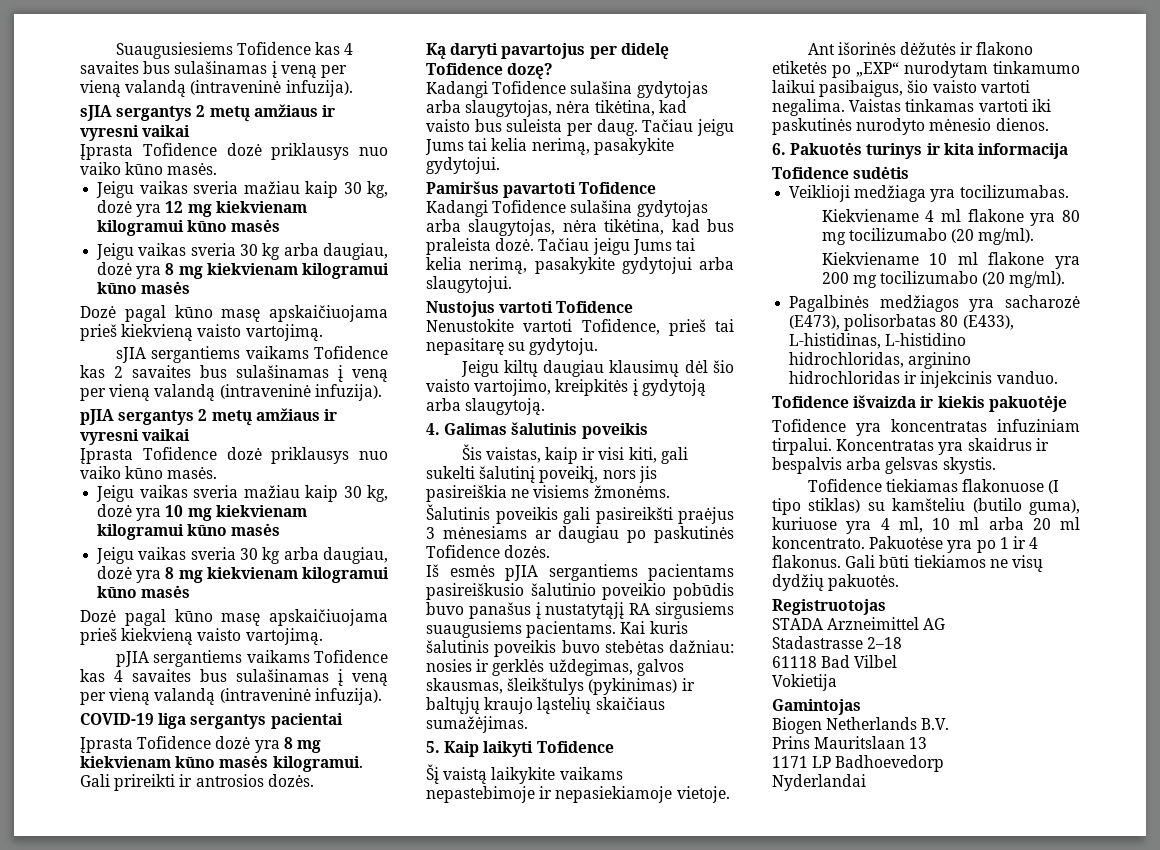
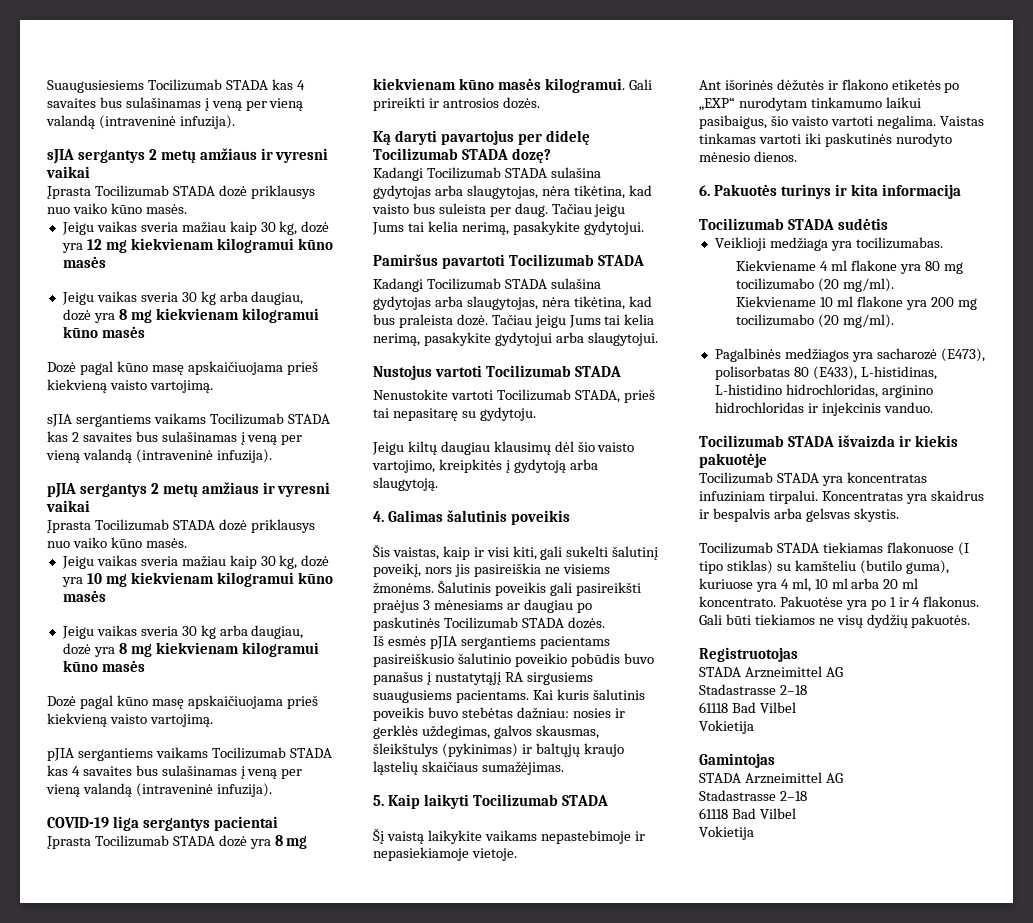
[236,42,311,55] Tofidence -> [147,79,268,91] Tocilizumab STADA
[142,143,217,156] Tofidence -> [94,185,215,197] Tocilizumab STADA
[313,346,388,359] Tofidence -> [209,413,330,425] Tocilizumab STADA
[142,447,217,460] Tofidence -> [94,519,215,531] Tocilizumab STADA
[313,650,388,663] Tofidence -> [211,747,332,759] Tocilizumab STADA
[137,736,212,749] Tofidence -> [94,835,215,847] Tocilizumab STADA
[426,63,503,75] Tofidence -> [373,148,508,160] Tocilizumab STADA
[492,81,567,94] Tofidence -> [426,167,547,179] Tocilizumab STADA
[579,182,657,194] [426,200,567,217] Tofidence // Kadangi Tofidence -> [508,254,644,266] [373,278,547,292] Tocilizumab STADA // Kadangi Tocilizumab STADA
[556,301,634,313] Tofidence -> [485,365,621,377] Tocilizumab STADA
[581,319,660,335] Tofidence, -> [496,389,620,403] Tocilizumab STADA,
[426,545,500,558] Tofidence -> [443,617,564,629] Tocilizumab STADA
[536,741,614,753] Tofidence -> [472,794,608,806] Tocilizumab STADA
[772,167,849,179] Tofidence -> [699,218,834,230] Tocilizumab STADA
[772,396,849,408] Tofidence -> [699,435,834,447] Tocilizumab STADA
[772,419,846,432] Tofidence -> [699,472,819,484] Tocilizumab STADA
[807,479,882,492] Tofidence -> [699,542,819,554] Tocilizumab STADA
[772,717,950,734] [772,736,928,749] [772,755,945,772] [772,774,866,791] Biogen Netherlands B.V. // Prins Mauritslaan 13 // 1171 LP Badhoevedorp // Nyderlandai -> [699,772,843,784] [699,790,807,801] [699,808,796,819] [699,826,754,840] STADA Arzneimittel AG // Stadastrasse 2–18 // 61118 Bad Vilbel // Vokietija

